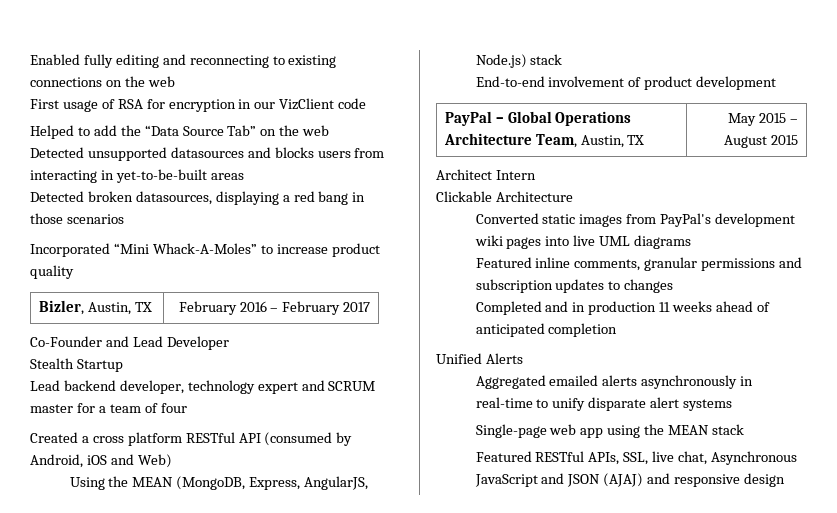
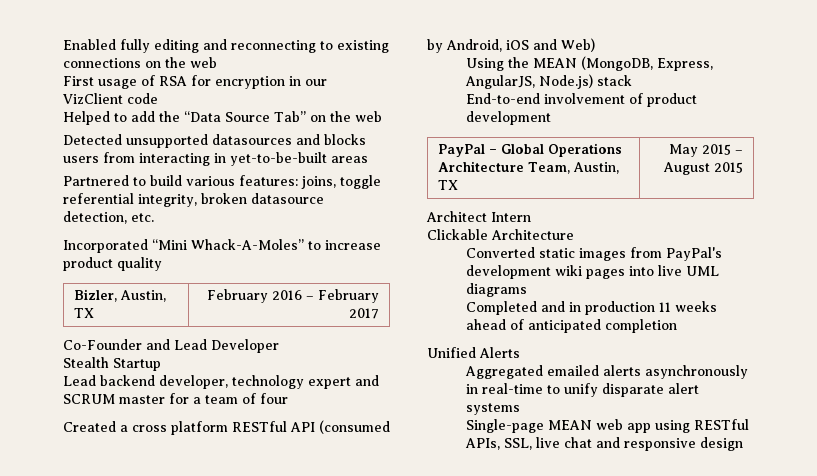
[30,191,366,205] [30,213,124,224] Detected broken datasources, displaying a red bang in those scenarios -> [63,175,381,189] [63,193,324,207] [63,211,154,224] Partnered to build various features: joins, toggle referential integrity, broken datasource detection, etc.
[475,257,803,271] [475,279,674,293] // Featured inline comments, granular permissions and subscription updates to changes -> (527, 290) none
(547, 431) none -> [547,420,592,430] MEAN
[644,424,745,435] [475,451,798,465] [474,473,644,487] the MEAN stack // Featured RESTful APIs, SSL, live chat, Asynchronous JavaScript and JSON (AJAJ) -> [693,419,749,430] [464,437,592,450] RESTful APIs, SSL, live chat

